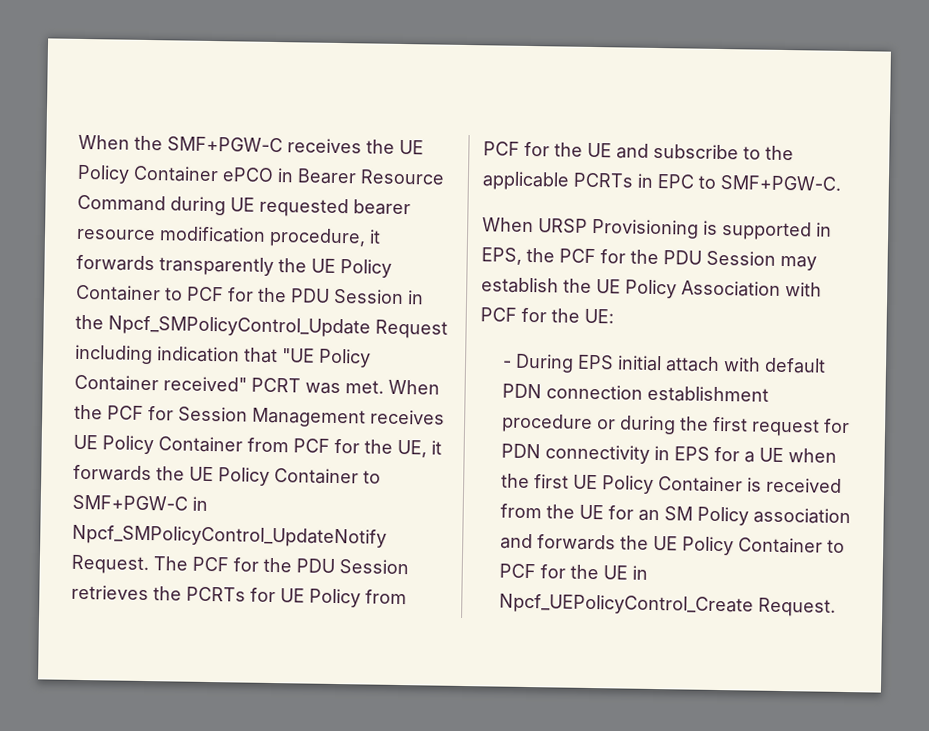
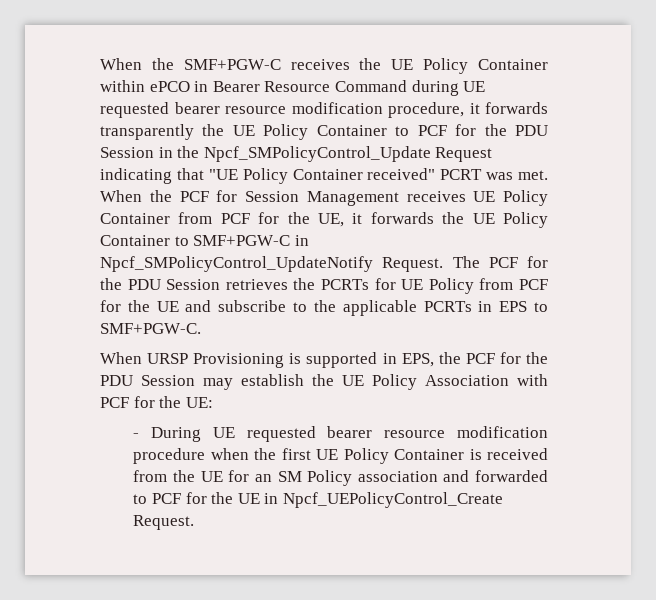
(219, 174) none -> [100,80,145,92] within
[74,344,240,365] including indication -> [100,168,172,184] indicating
[657,174,695,189] EPC -> [499,301,528,312] EPS
[576,354,826,374] [501,383,769,403] [500,413,850,437] [500,443,784,464] EPS initial attach with default PDN connection establishment procedure or during the first request for PDN connectivity in EPS for a UE -> [212,426,548,442] [133,448,206,464] UE requested bearer resource modification procedure
[536,534,823,556] forwards the UE Policy Container -> [475,470,548,482] forwarded

